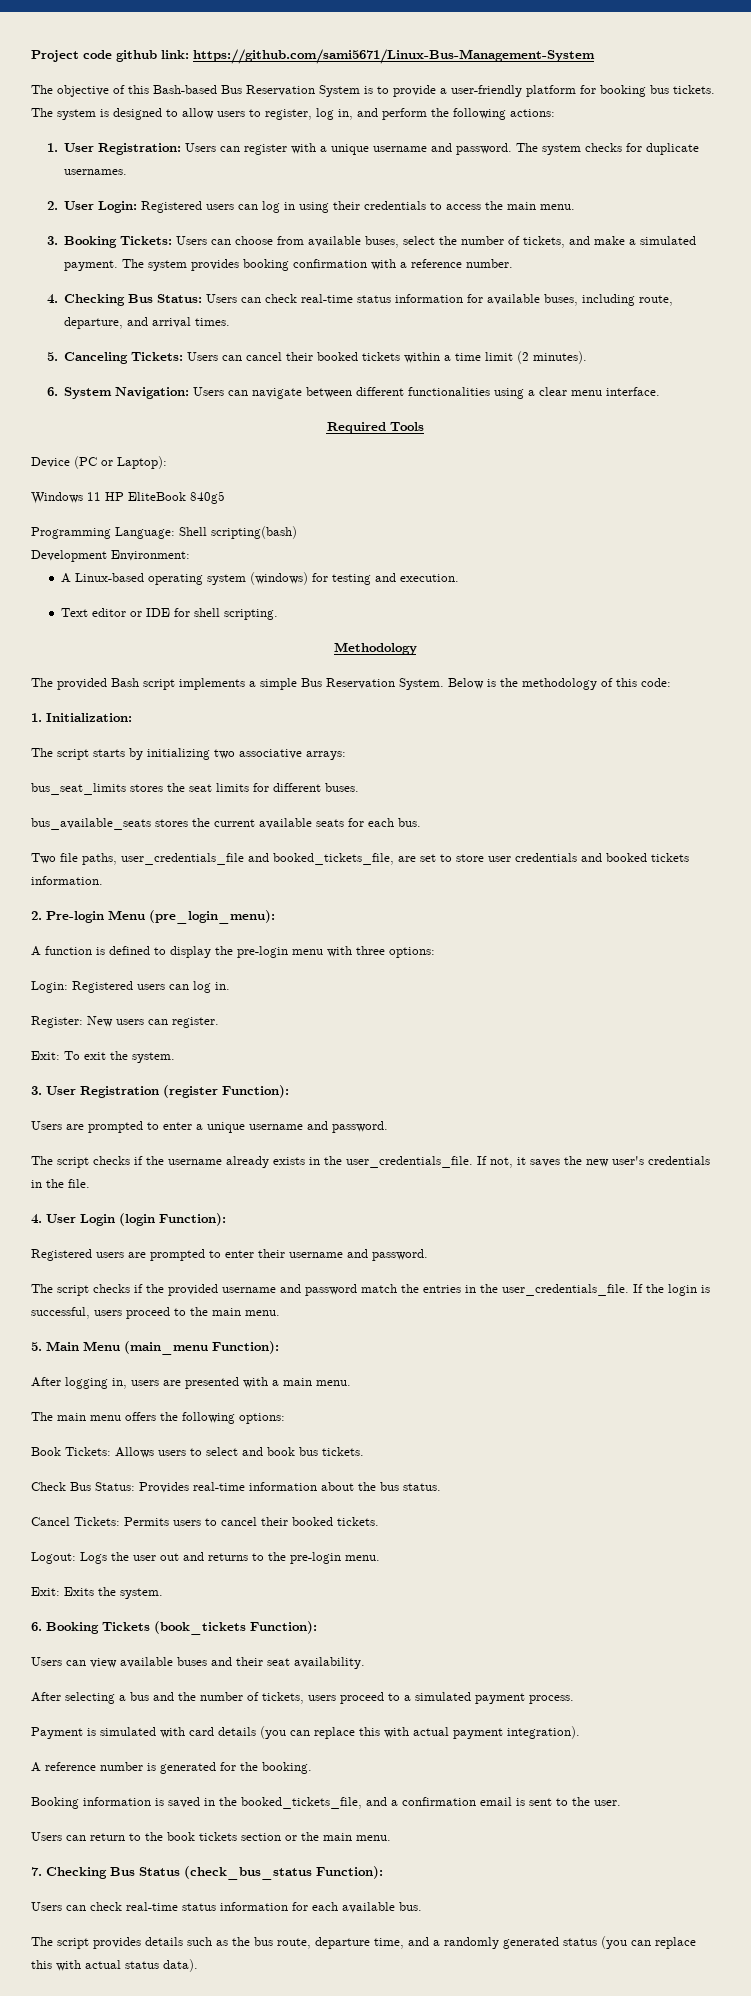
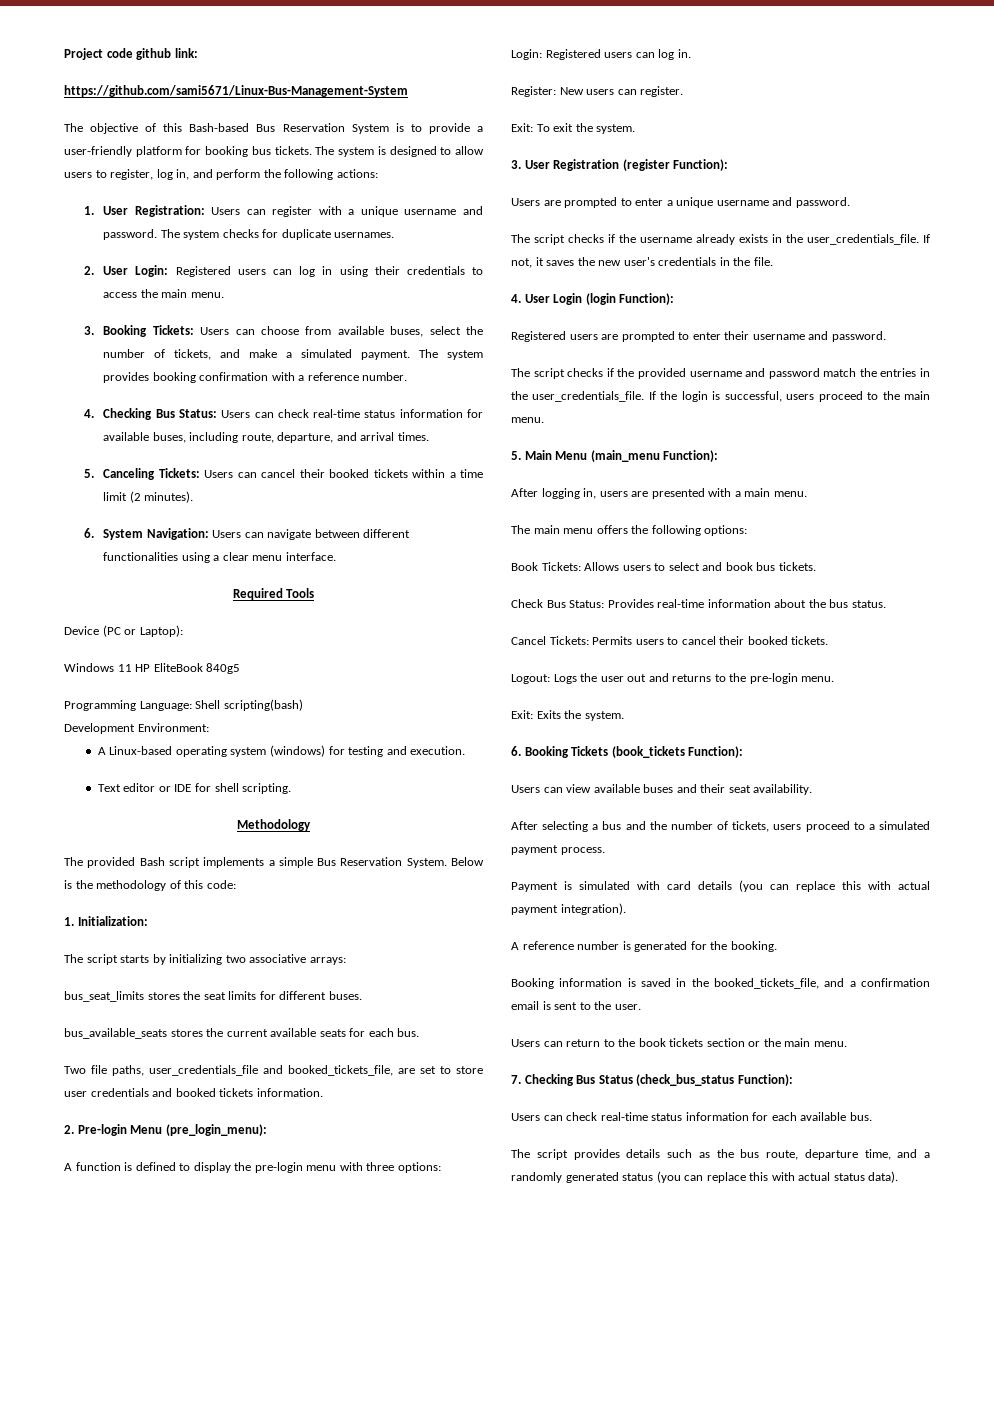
(189, 54) none -> (198, 53) //

